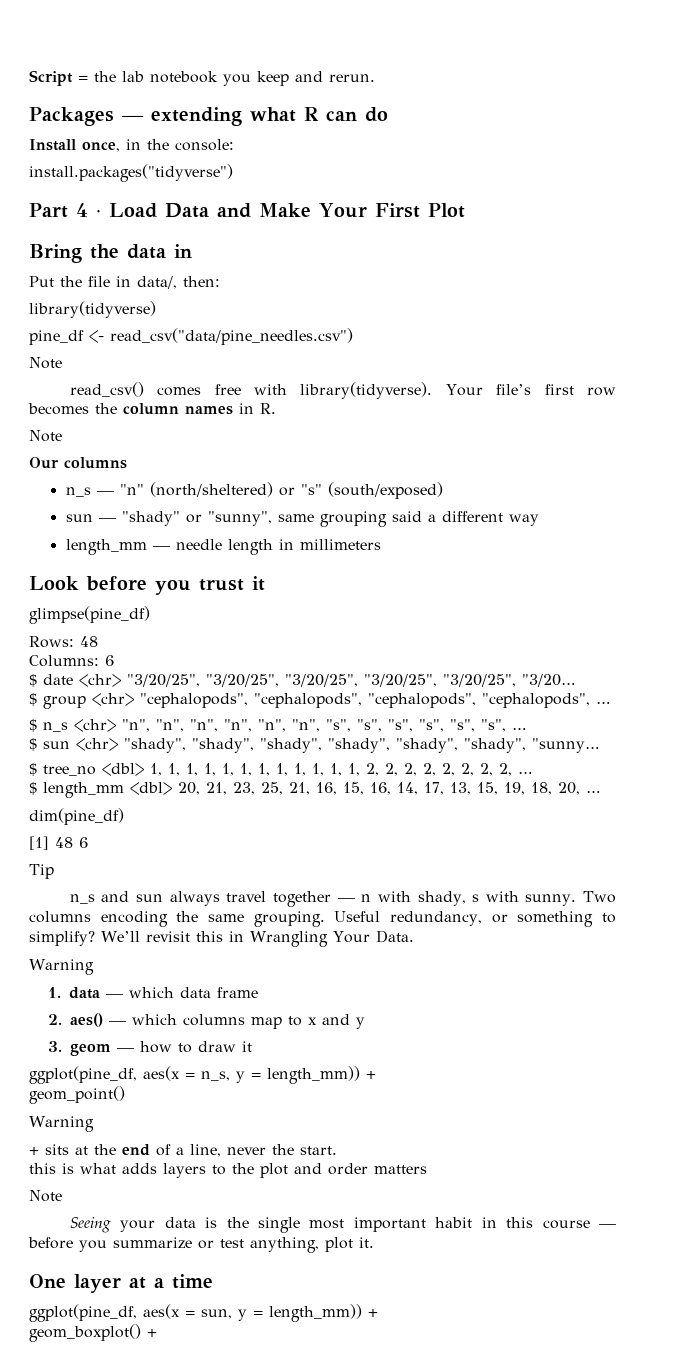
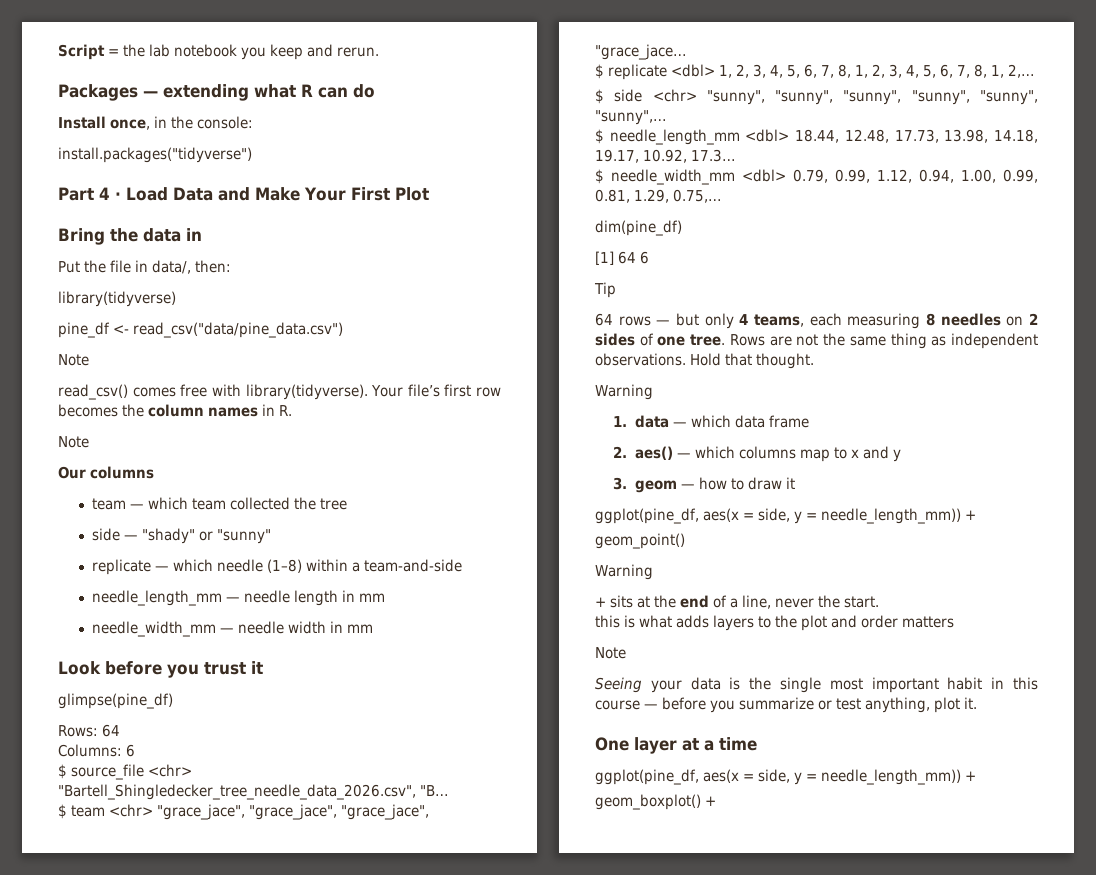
[110,328,353,345] read_csv("data/pine_needles.csv") -> [133,322,343,338] read_csv("data/pine_data.csv")
[65,482,443,499] [65,511,539,527] [65,539,381,555] n_s — "n" (north/sheltered) or "s" (south/exposed) // sun — "shady" or "sunny", same grouping said a different way // length_mm — needle length in millimeters -> [92,497,348,510] [92,528,272,544] [92,559,463,575] [92,590,386,606] [92,621,374,637] team — which team collected the tree // side — "shady" or "sunny" // replicate — which needle (1–8) within a team-and-side // needle_length_mm — needle length in mm // needle_width_mm — needle width in mm
[80,636,98,647] 48 -> [102,724,120,737] 64
[43,674,575,687] [29,693,610,709] [29,719,526,732] [29,738,599,753] [29,763,532,776] [29,782,600,798] date <chr> "3/20/25", "3/20/25", "3/20/25", "3/20/25", "3/20/25", "3/20… // $ group <chr> "cephalopods", "cephalopods", "cephalopods", "cephalopods", … // $ n_s <chr> "n", "n", "n", "n", "n", "n", "s", "s", "s", "s", "s", "s", … // $ sun <chr> "shady", "shady", "shady", "shady", "shady", "shady", "sunny… // $ tree_no <dbl> 1, 1, 1, 1, 1, 1, 1, 1, 1, 1, 1, 1, 2, 2, 2, 2, 2, 2, 2, 2, … // $ length_mm <dbl> 20, 21, 23, 25, 21, 16, 15, 16, 14, 17, 13, 15, 19, 18, 20, … -> [71,764,192,780] [58,784,449,800] [58,804,429,820] [595,44,687,60] [595,64,1035,80] [595,89,1038,105] [595,110,667,125] [595,129,1038,145] [595,149,736,163] [595,169,1038,185] [595,189,722,203] source_file <chr> "Bartell_Shingledecker_tree_needle_data_2026.csv", "B… // $ team <chr> "grace_jace", "grace_jace", "grace_jace", "grace_jace… // $ replicate <dbl> 1, 2, 3, 4, 5, 6, 7, 8, 1, 2, 3, 4, 5, 6, 7, 8, 1, 2,… // $ side <chr> "sunny", "sunny", "sunny", "sunny", "sunny", "sunny",… // $ needle_length_mm <dbl> 18.44, 12.48, 17.73, 13.98, 14.18, 19.17, 10.92, 17.3… // $ needle_width_mm <dbl> 0.79, 0.99, 1.12, 0.94, 1.00, 0.99, 0.81, 1.29, 0.75,…
[55,837,73,848] 48 -> [618,251,636,264] 64
[69,891,617,907] [29,911,616,927] [29,930,414,947] n_s and sun always travel together — n with shady, s with sunny. Two columns encoding the same grouping. Useful redundancy, or something to simplify? We’ll revisit this in Wrangling Your Data. -> [595,313,1038,329] [595,333,1038,349] [595,353,814,369] 64 rows — but only 4 teams, each measuring 8 needles on 2 sides of one tree. Rows are not the same thing as independent observations. Hold that thought.
[201,1066,360,1084] n_s, y = length_mm)) -> [758,508,961,524] side, y = needle_length_mm))
[201,1304,362,1322] sun, y = length_mm)) -> [758,769,961,785] side, y = needle_length_mm))

